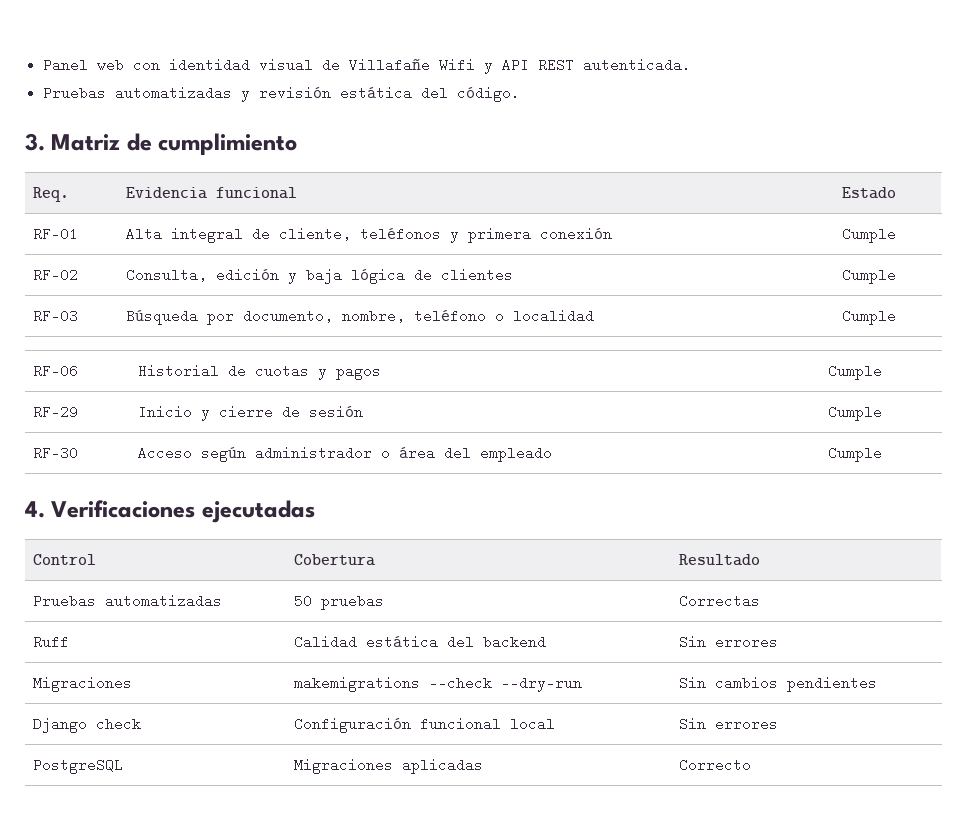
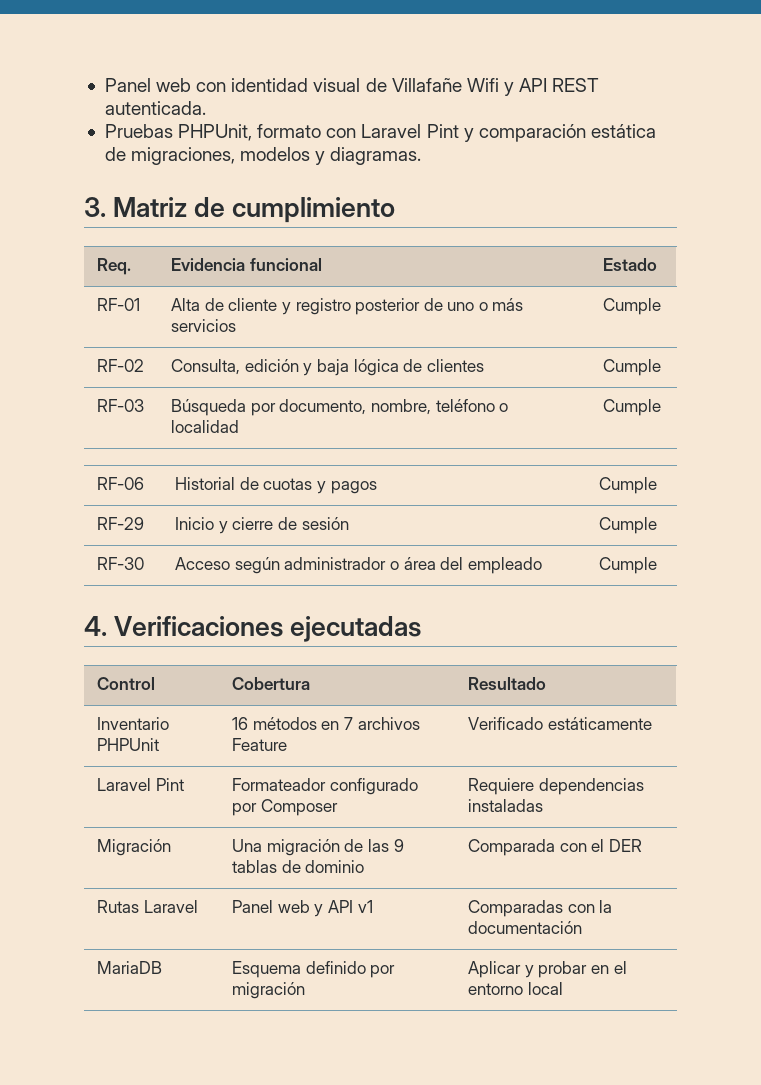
[115,86,521,102] automatizadas y revisión estática del código. -> [178,124,656,142] [104,147,422,165] PHPUnit, formato con Laravel Pint y comparación estática de migraciones, modelos y diagramas.
[171,227,613,243] integral de cliente, teléfonos y primera conexión -> [204,298,524,315] [171,319,237,332] de cliente y registro posterior de uno o más servicios
[33,594,223,608] [294,594,385,610] [679,594,761,608] [33,635,70,649] [294,635,547,649] [679,635,779,649] [33,676,133,692] [294,676,583,692] [679,676,878,692] [33,717,142,733] [294,717,556,733] [679,717,779,731] [33,758,124,774] [294,758,484,774] [679,758,752,772] Pruebas automatizadas | 50 pruebas | Correctas // Ruff | Calidad estática del backend | Sin errores // Migraciones | makemigrations --check --dry-run | Sin cambios pendientes // Django check | Configuración funcional local | Sin errores // PostgreSQL | Migraciones aplicadas | Correcto -> [97,717,170,730] [97,738,160,751] [232,717,420,730] [232,738,288,751] [468,717,652,730] [97,778,184,791] [232,778,418,795] [232,799,338,816] [468,778,644,795] [468,799,544,812] [97,839,172,856] [232,839,404,856] [232,860,365,873] [468,839,642,856] [97,900,198,913] [232,900,373,917] [468,900,613,917] [468,921,583,934] [97,961,163,974] [232,961,396,978] [232,982,306,999] [468,961,627,978] [468,982,563,995] Inventario PHPUnit | 16 métodos en 7 archivos Feature | Verificado estáticamente // Laravel Pint | Formateador configurado por Composer | Requiere dependencias instaladas // Migración | Una migración de las 9 tablas de dominio | Comparada con el DER // Rutas Laravel | Panel web y API v1 | Comparadas con la documentación // MariaDB | Esquema definido por migración | Aplicar y probar en el entorno local

